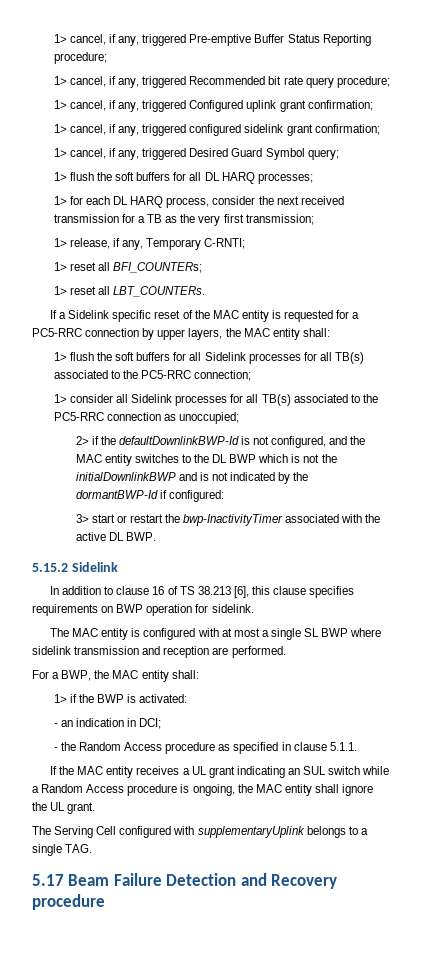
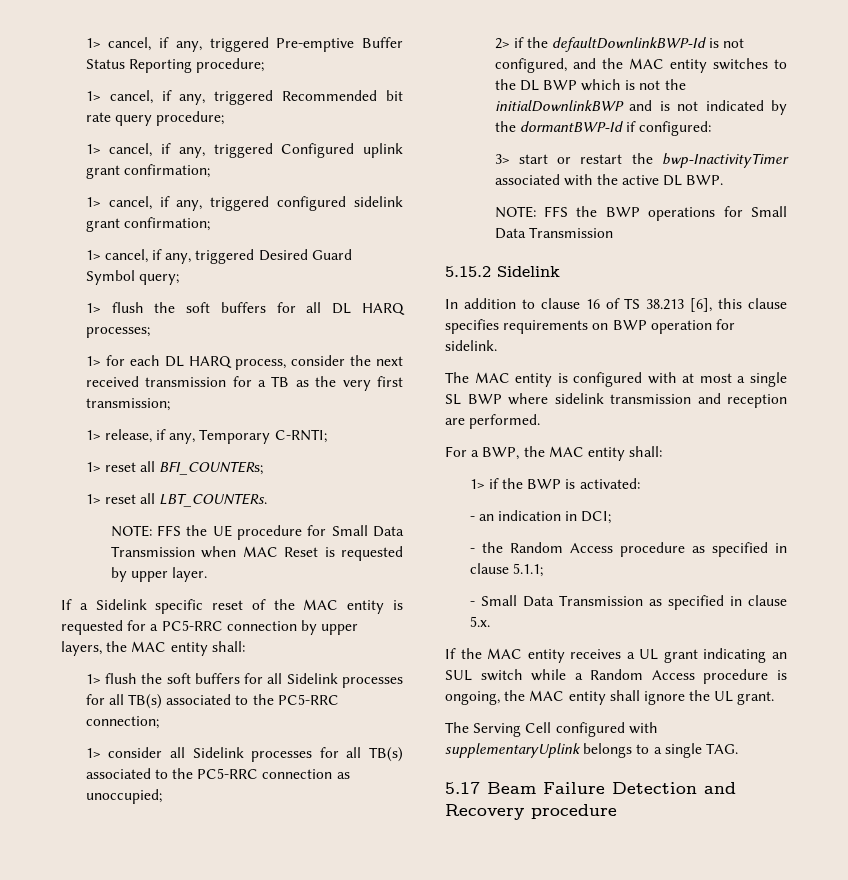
(206, 291) none -> [110,525,404,540] [110,546,403,561] [110,567,207,582] // NOTE: FFS the UE procedure for Small Data Transmission when MAC Reset is requested by upper layer.
(156, 536) none -> [494,206,787,221] [494,227,613,239] // NOTE: FFS the BWP operations for Small Data Transmission
[329,742,357,751] 5.1.1. -> [512,563,543,577] [469,595,787,610] [469,616,490,627] 5.1.1; // - Small Data Transmission as specified in clause 5.x.

